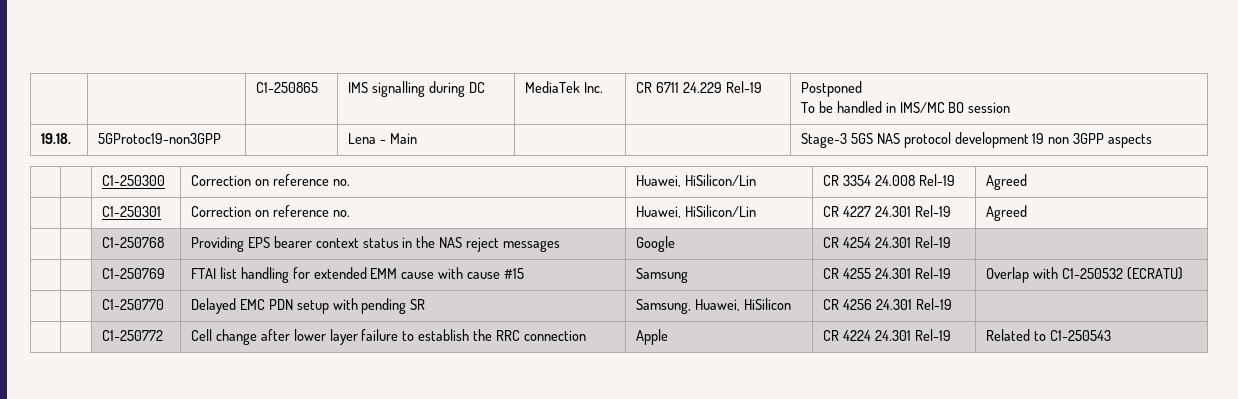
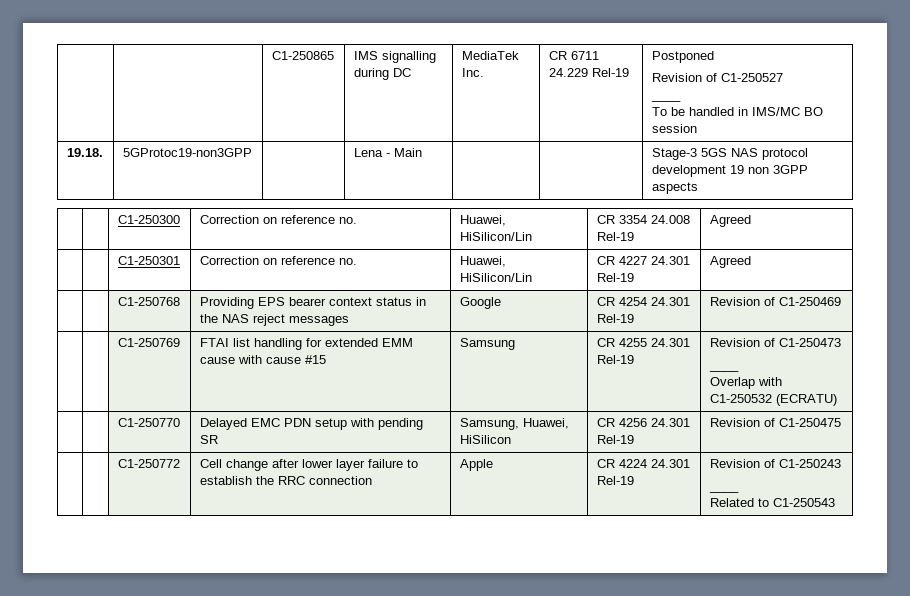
(862, 89) none -> [651,73,783,82] [650,99,681,102] // Revision of C1-250527 // ____
(951, 242) none -> [709,297,841,306] Revision of C1-250469
(951, 273) none -> [709,338,841,347] [708,369,739,372] Revision of C1-250473 // ____ //
(952, 304) none -> [709,418,841,427] Revision of C1-250475
(951, 335) none -> [709,459,841,468] [708,490,739,493] Revision of C1-250243 // ____ //

